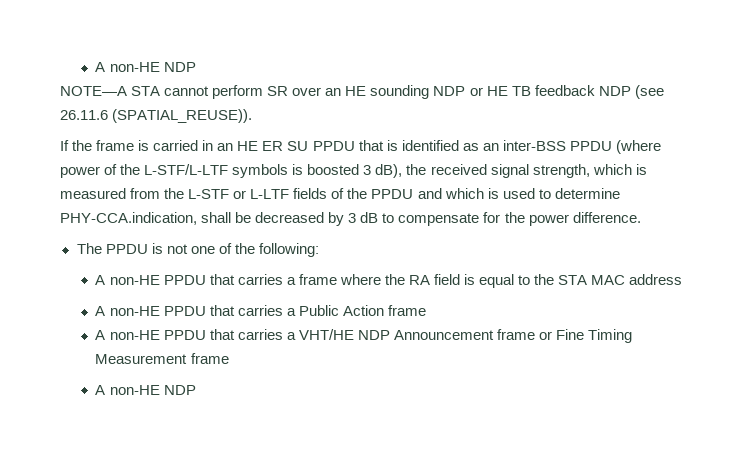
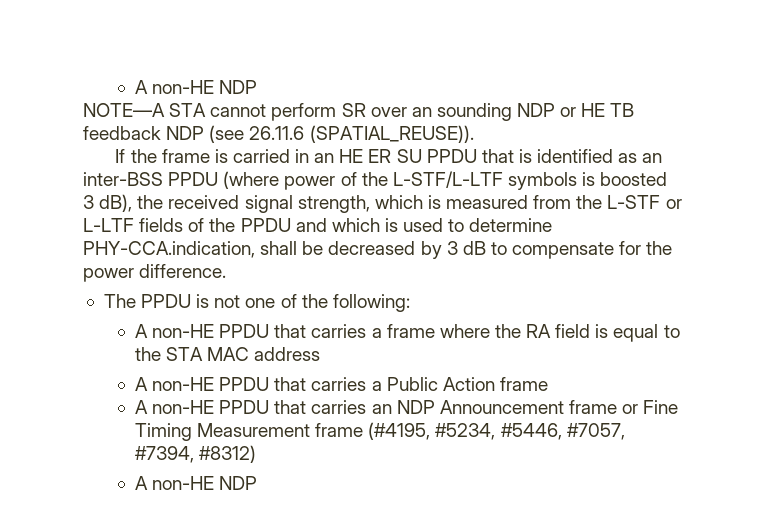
[345,86,367,96] HE -> (432, 112) none
[286,329,354,340] a VHT/HE -> [371,404,392,414] an
(229, 358) none -> [368,422,625,440] [134,445,257,463] (#4195, #5234, #5446, #7057, #7394, #8312)

